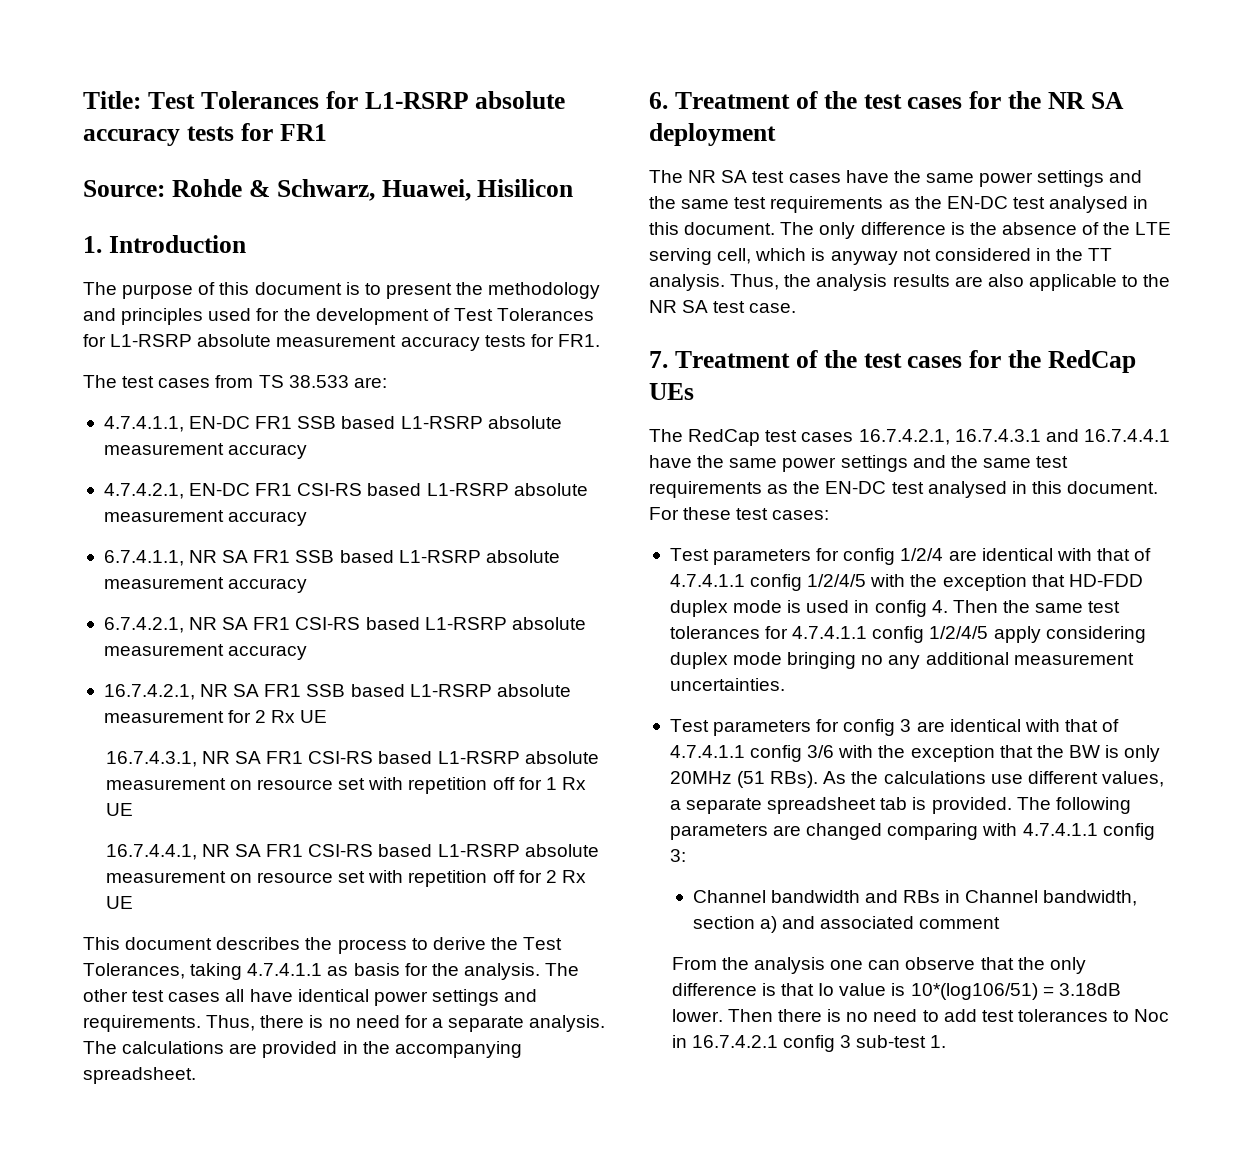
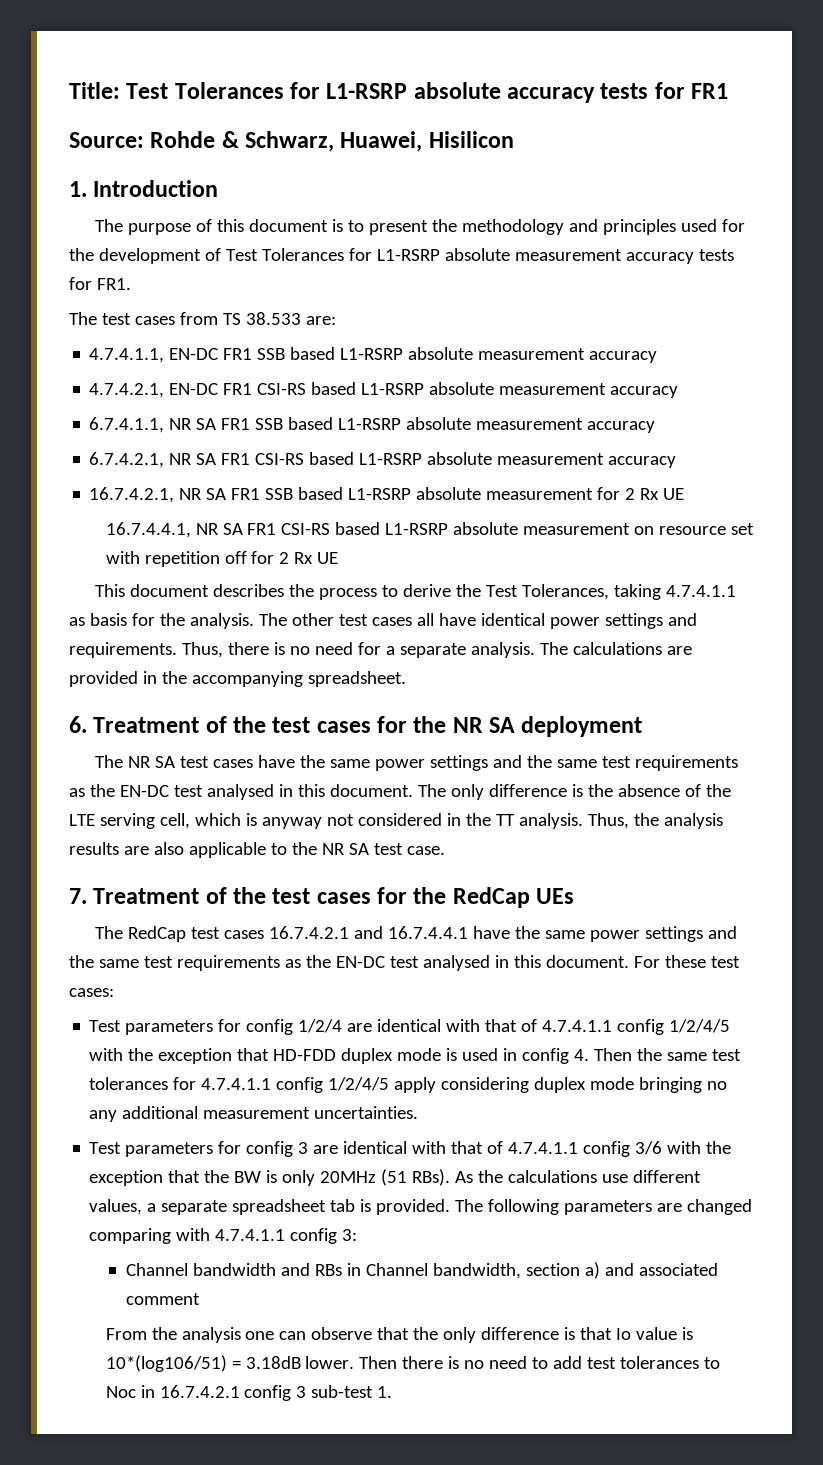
[105,751,599,767] [105,777,586,794] [105,803,133,816] // 16.7.4.3.1, NR SA FR1 CSI-RS based L1-RSRP absolute measurement on resource set with repetition off for 1 Rx UE -> (685, 494) none
[858,429,1041,445] 16.7.4.2.1, 16.7.4.3.1 -> [268,926,349,939] 16.7.4.2.1

